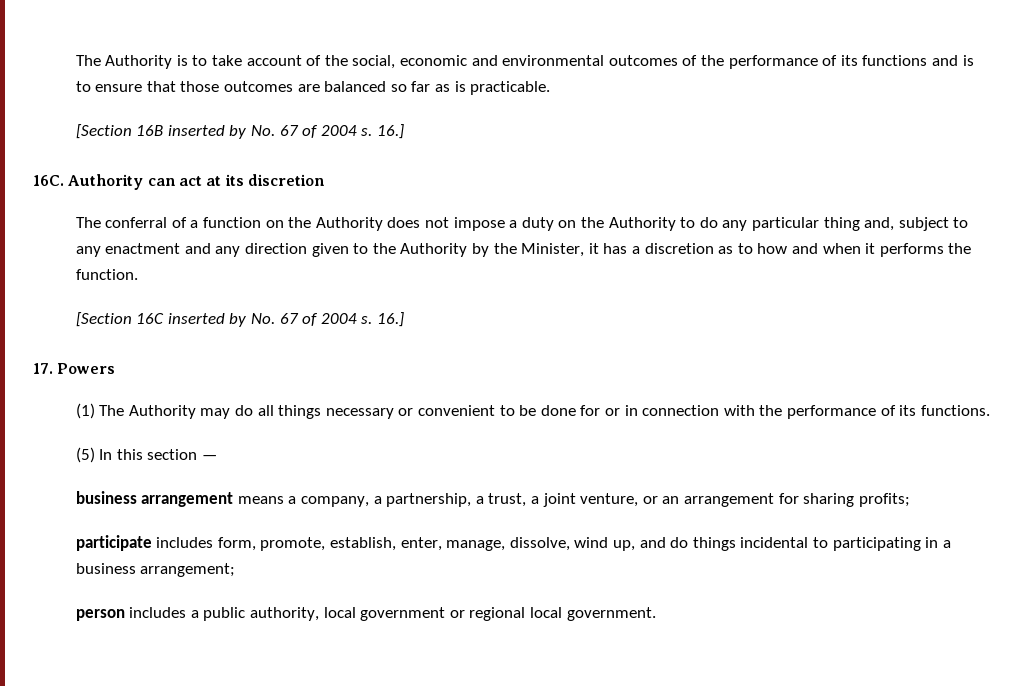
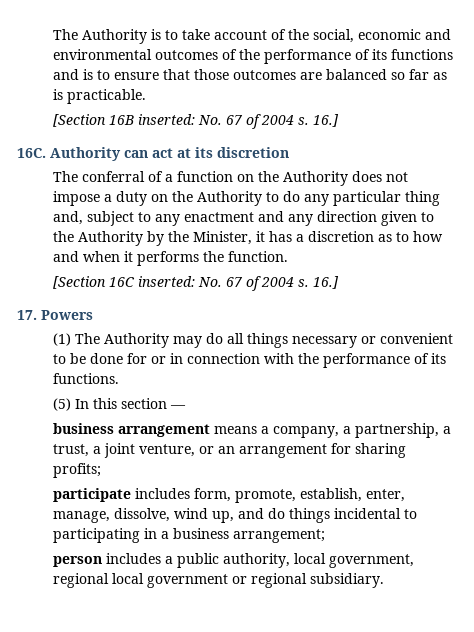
[167,125,247,139] inserted by -> [138,114,196,125] inserted:
[167,313,247,327] inserted by -> [138,276,196,287] inserted:
(356, 612) none -> [329,554,415,568] [53,573,145,588] government, regional local
[530,607,656,621] local government. -> [310,573,385,588] subsidiary.

